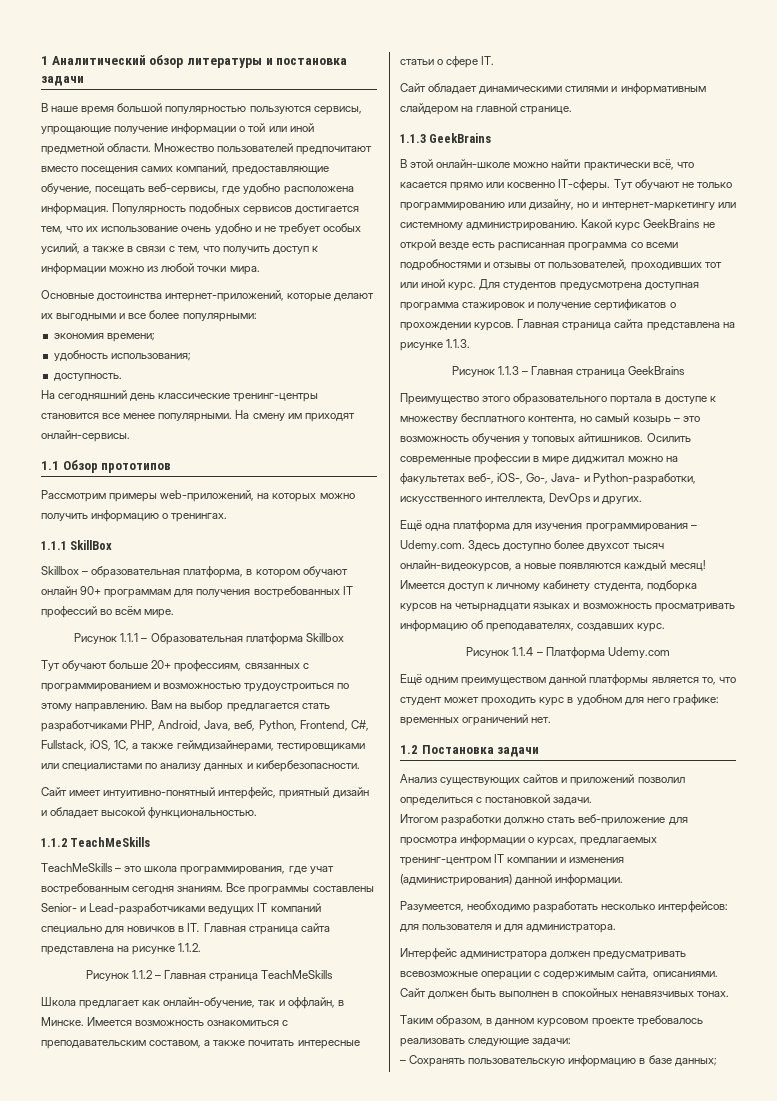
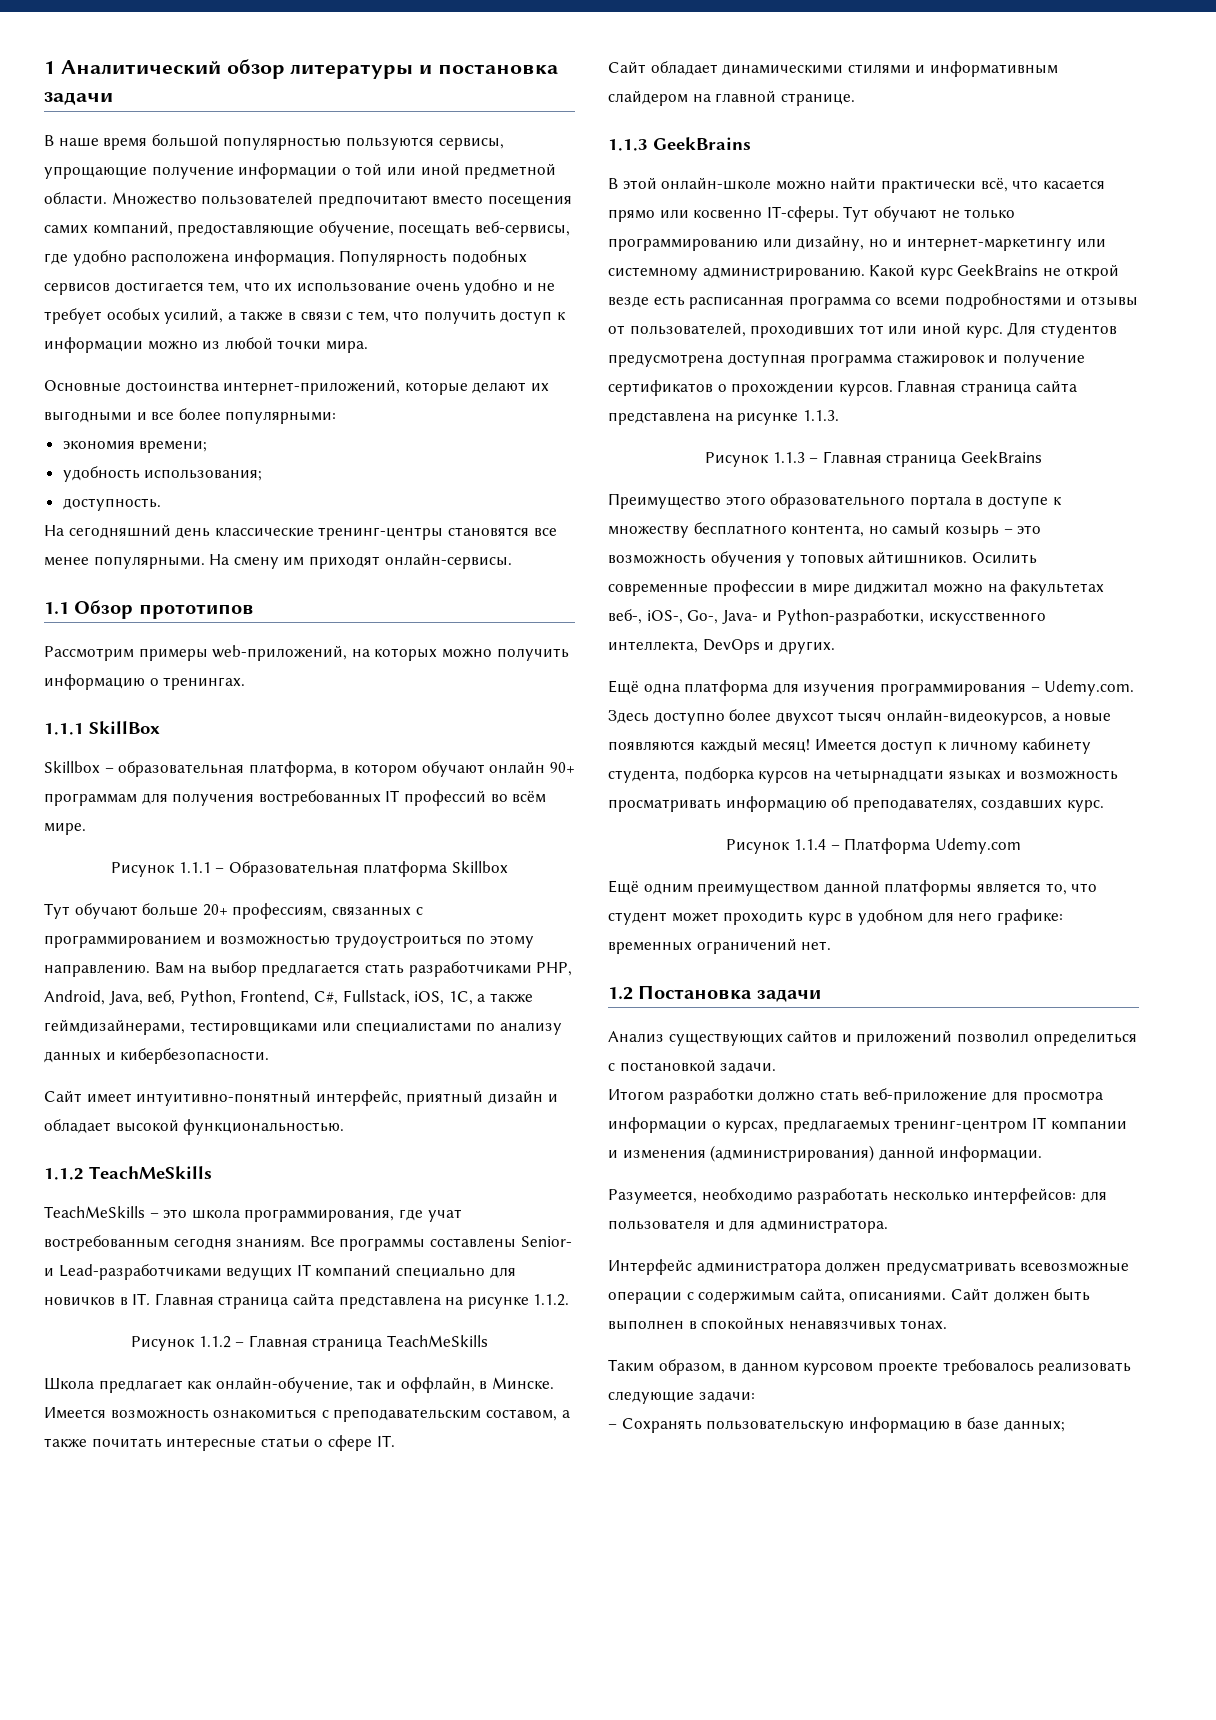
[41,413,99,419] становится -> [447,527,529,537] становятся

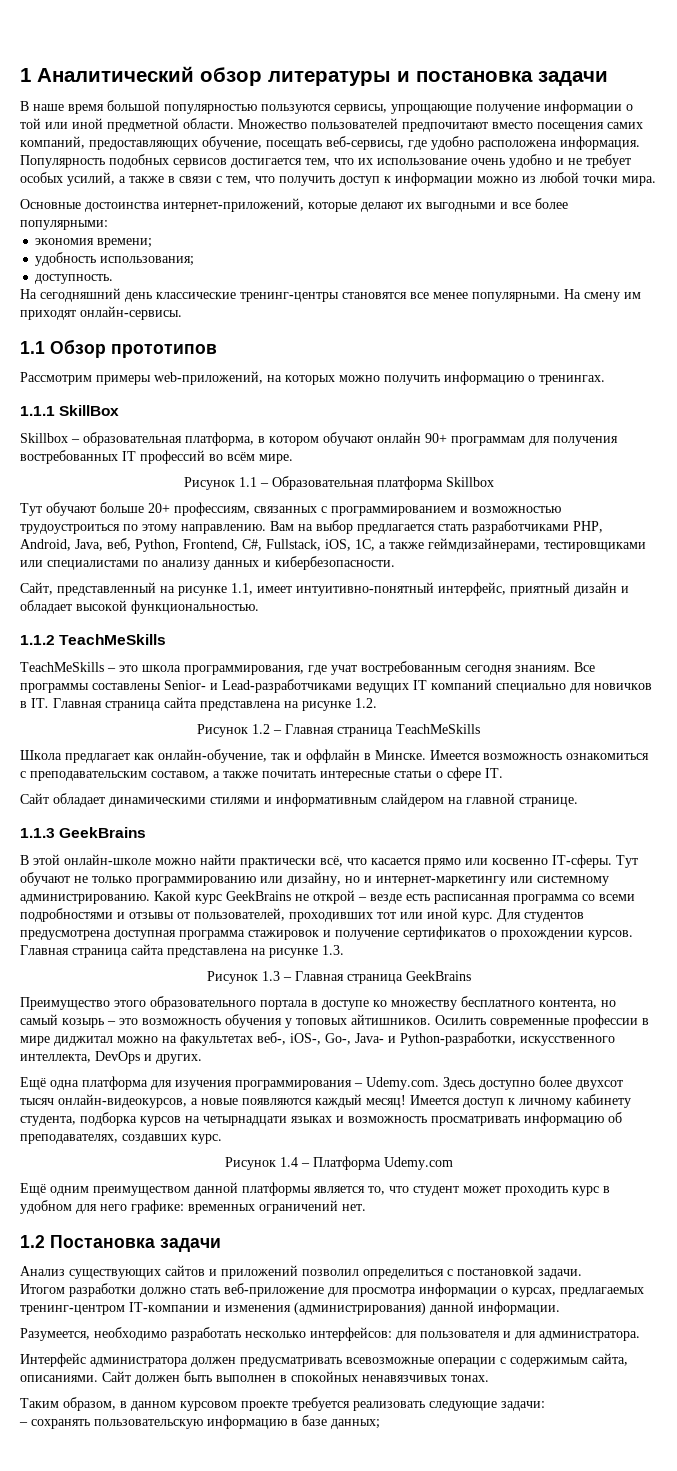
[177,224,315,237] предоставляющие -> [89,140,198,150] предоставляющих
[178,862,211,873] 1.1.1 -> [238,477,257,487] 1.1
[44,1090,82,1102] Сайт -> [20,582,253,596] Сайт, представленный на рисунке 1.1,
[533,1294,570,1306] [131,1336,231,1351] 1.1.2. // Рисунок 1.1.2 -> [355,698,377,708] [197,724,270,737] 1.2. // Рисунок 1.2
[400,1377,475,1393] оффлайн, -> [306,749,360,763] оффлайн
(1119, 272) none -> [358,897,367,901] –
[802,410,839,421] [705,452,805,467] 1.1.3. // Рисунок 1.1.3 -> [322,945,344,955] [206,971,280,984] 1.3. // Рисунок 1.3
[1052,497,1062,505] к -> [373,1000,387,1007] ко
[793,839,826,850] 1.1.4 -> [279,1157,298,1167] 1.4
[1031,1117,1127,1130] IT компании -> [129,1302,209,1312] IT-компании
[942,1359,1034,1375] требовалось -> [292,1397,350,1411] требуется
[621,1418,702,1433] Сохранять -> [31,1419,90,1429] сохранять

